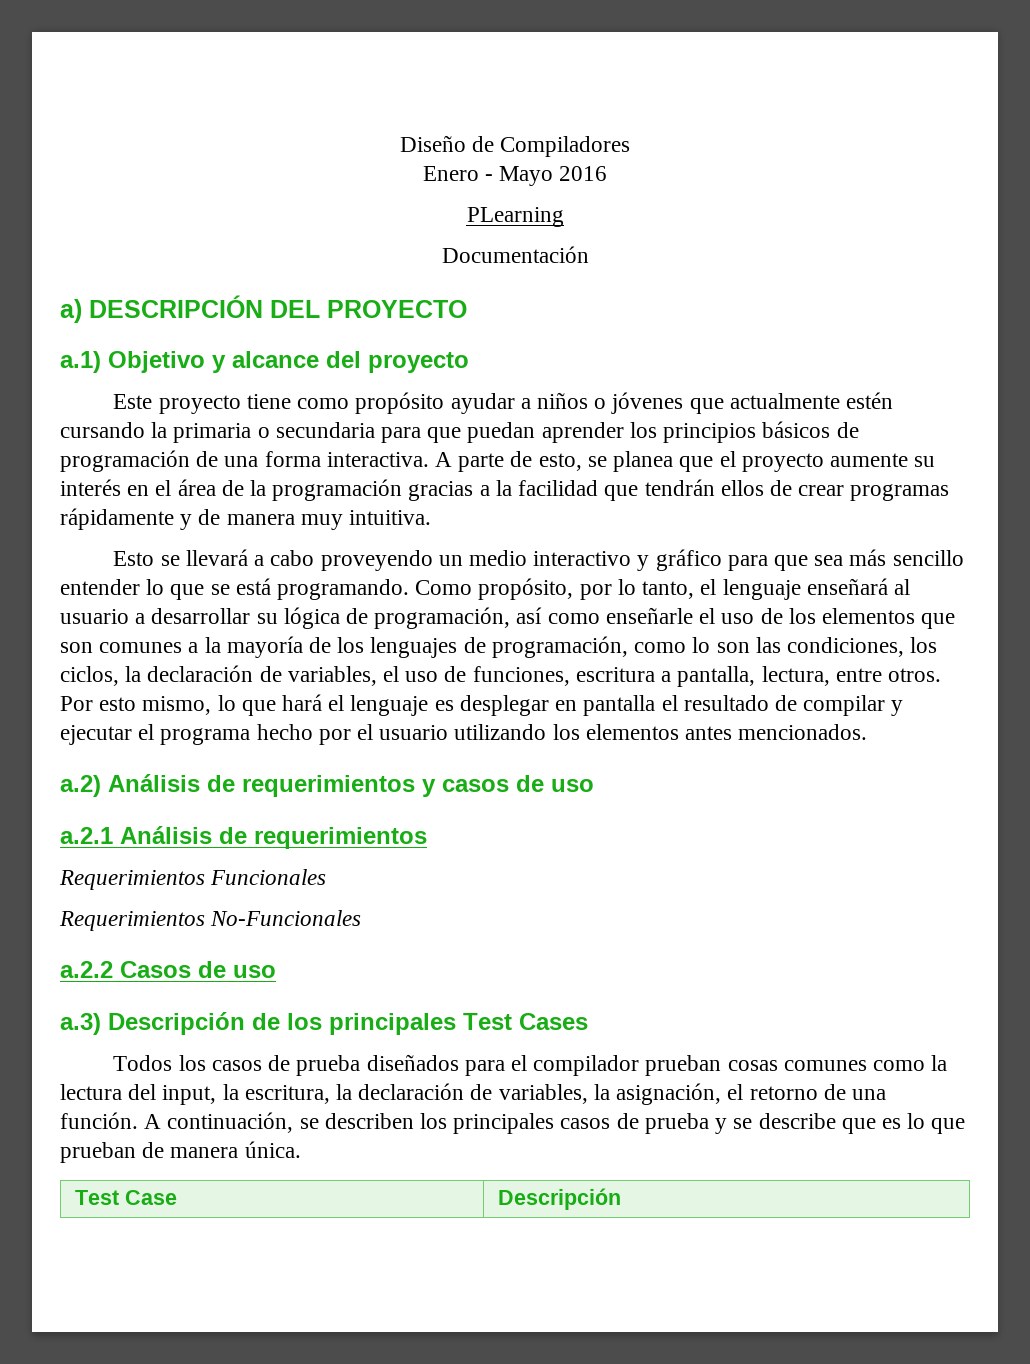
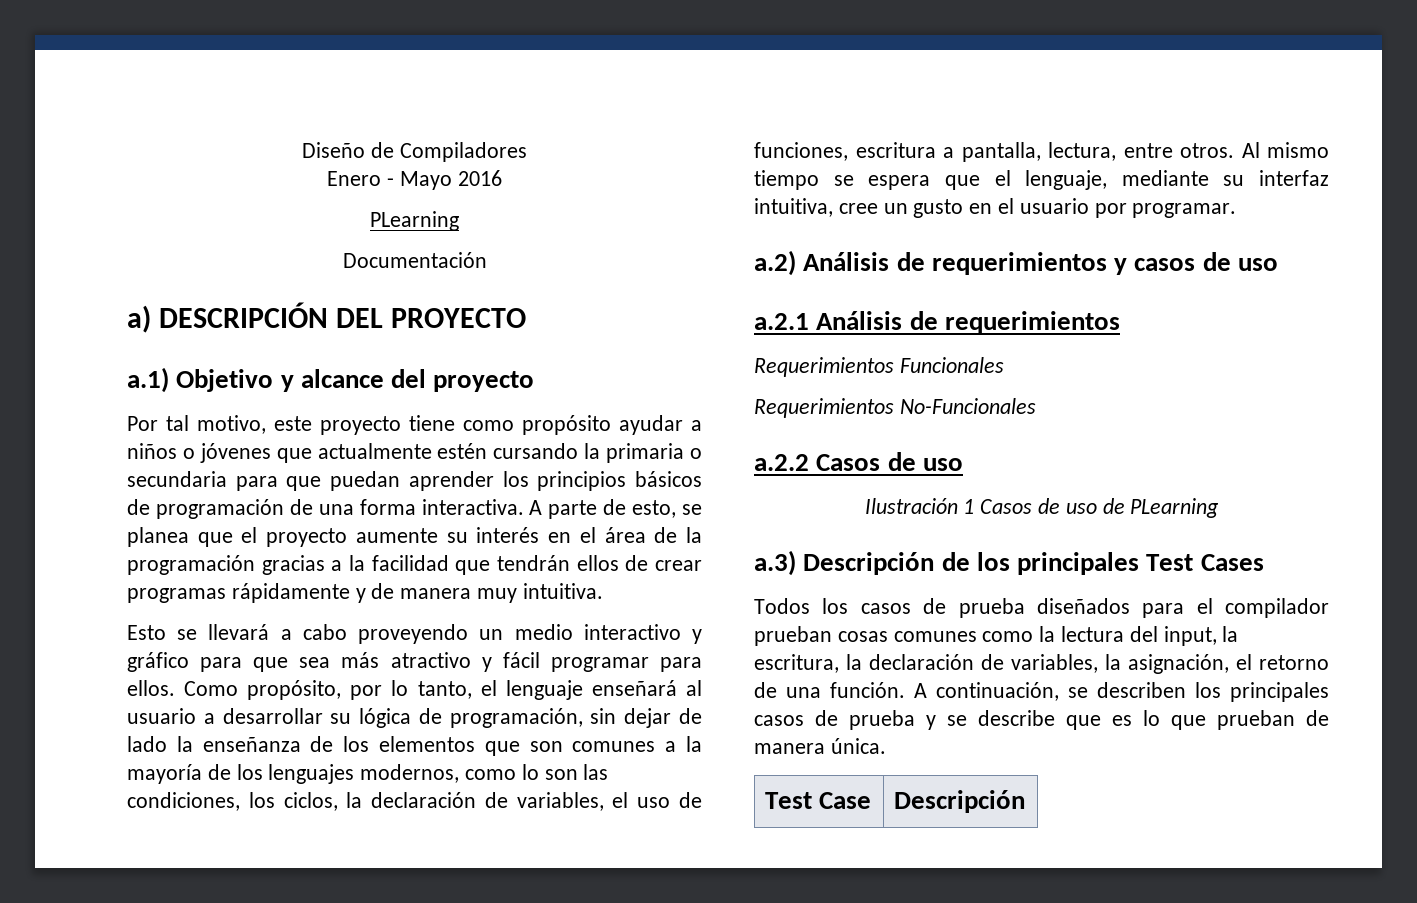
[113,394,153,409] Este -> [127,415,312,434] Por tal motivo, este
[892,550,964,566] [60,578,410,600] sencillo entender lo que se está programando. -> [390,652,702,672] [127,680,175,696] atractivo y fácil programar para ellos.
[516,607,755,624] así como enseñarle el uso -> [590,708,702,728] [127,736,301,752] sin dejar de lado la enseñanza
[463,636,628,658] de programación, -> [360,764,460,783] modernos,
[60,694,904,716] [60,724,868,745] Por esto mismo, lo que hará el lenguaje es desplegar en pantalla el resultado de compilar y ejecutar el programa hecho por el usuario utilizando los elementos antes mencionados. -> [1241,142,1329,158] [754,170,1329,190] [754,198,1237,218] Al mismo tiempo se espera que el lenguaje, mediante su interfaz intuitiva, cree un gusto en el usuario por programar.
(276, 971) none -> [864,498,1220,518] // Ilustración 1 Casos de uso de PLearning

